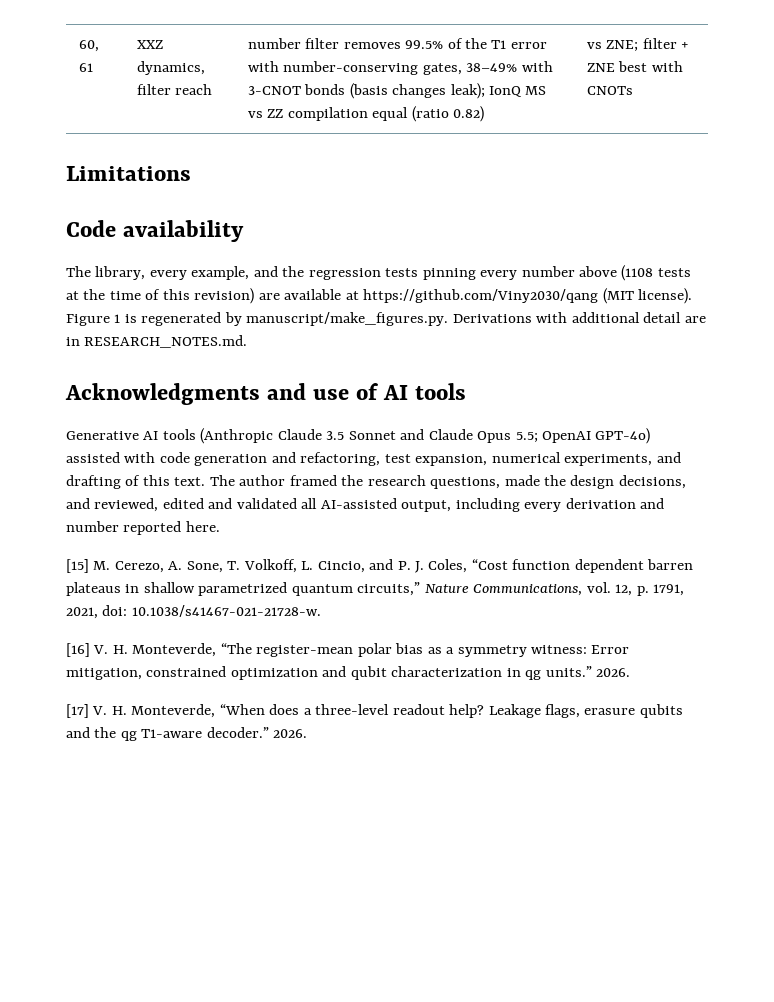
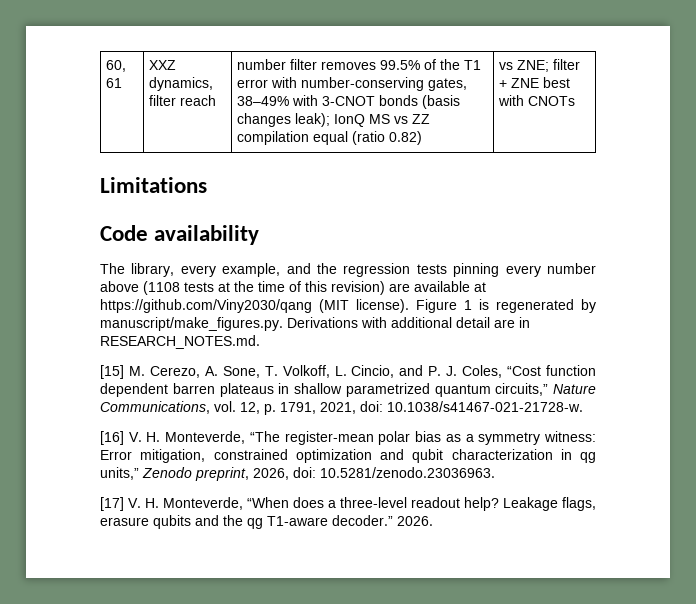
[65,383,467,405] [66,428,651,444] [66,452,681,466] [66,475,686,489] [66,498,665,512] [66,521,220,535] // Acknowledgments and use of AI tools // Generative AI tools (Anthropic Claude 3.5 Sonnet and Claude Opus 5.5; OpenAI GPT-4o) assisted with code generation and refactoring, test expansion, numerical experiments, and drafting of this text. The author framed the research questions, made the design decisions, and reviewed, edited and validated all AI-assisted output, including every derivation and number reported here. -> (260, 342) none
[545,666,631,677] units.” 2026. -> [100,467,495,481] units,” Zenodo preprint, 2026, doi: 10.5281/zenodo.23036963.

